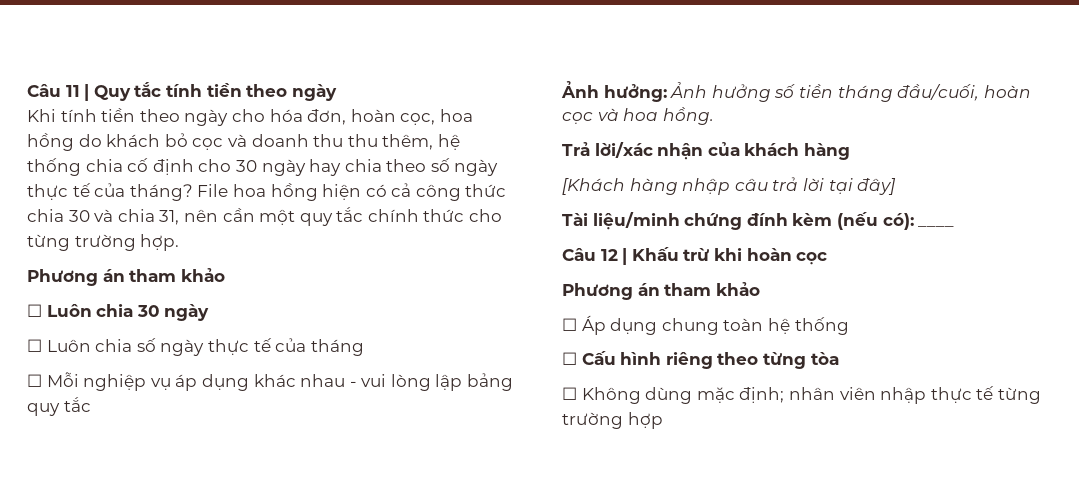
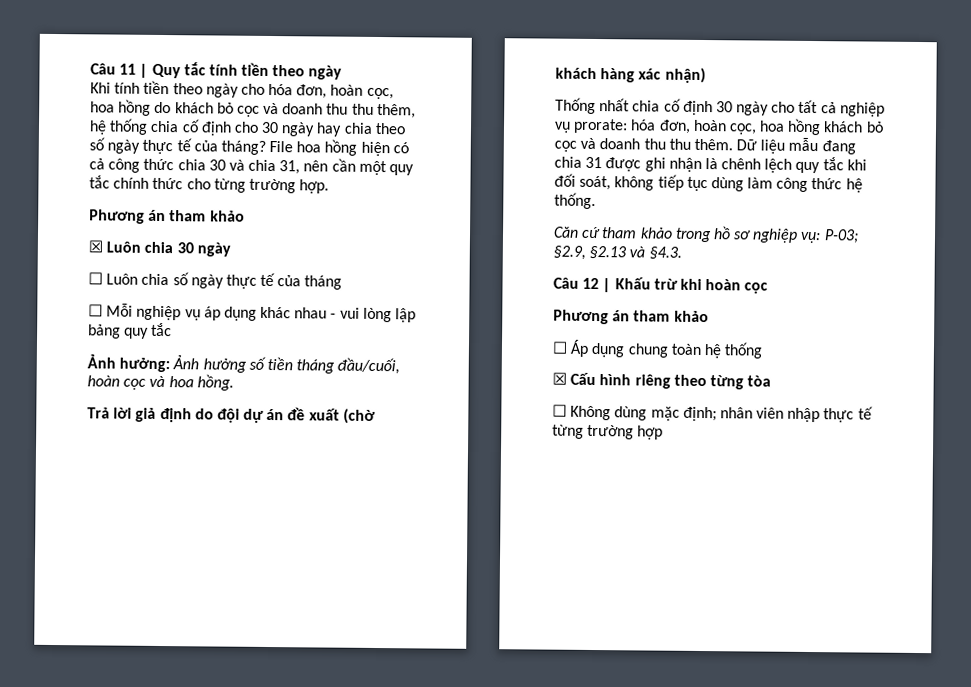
[27,304,42,317] ☐ -> [88,240,103,253] ☒
[594,142,850,160] [562,177,897,195] [562,212,955,230] lời/xác nhận của khách hàng // [Khách hàng nhập câu trả lời tại đây] // Tài liệu/minh chứng đính kèm (nếu có): ____ -> [113,407,376,424] [555,67,706,84] [555,97,885,117] [554,118,884,136] [554,137,856,155] [554,156,867,174] [554,173,863,193] [554,192,596,210] [553,226,859,244] [553,245,682,260] lời giả định do đội dự án đề xuất (chờ khách hàng xác nhận) // Thống nhất chia cố định 30 ngày cho tất cả nghiệp vụ prorate: hóa đơn, hoàn cọc, hoa hồng khách bỏ cọc và doanh thu thu thêm. Dữ liệu mẫu đang chia 31 được ghi nhận là chênh lệch quy tắc khi đối soát, không tiếp tục dùng làm công thức hệ thống. // Căn cứ tham khảo trong hồ sơ nghiệp vụ: P-03; §2.9, §2.13 và §4.3.
[562,352,577,365] ☐ -> [552,372,567,385] ☒

